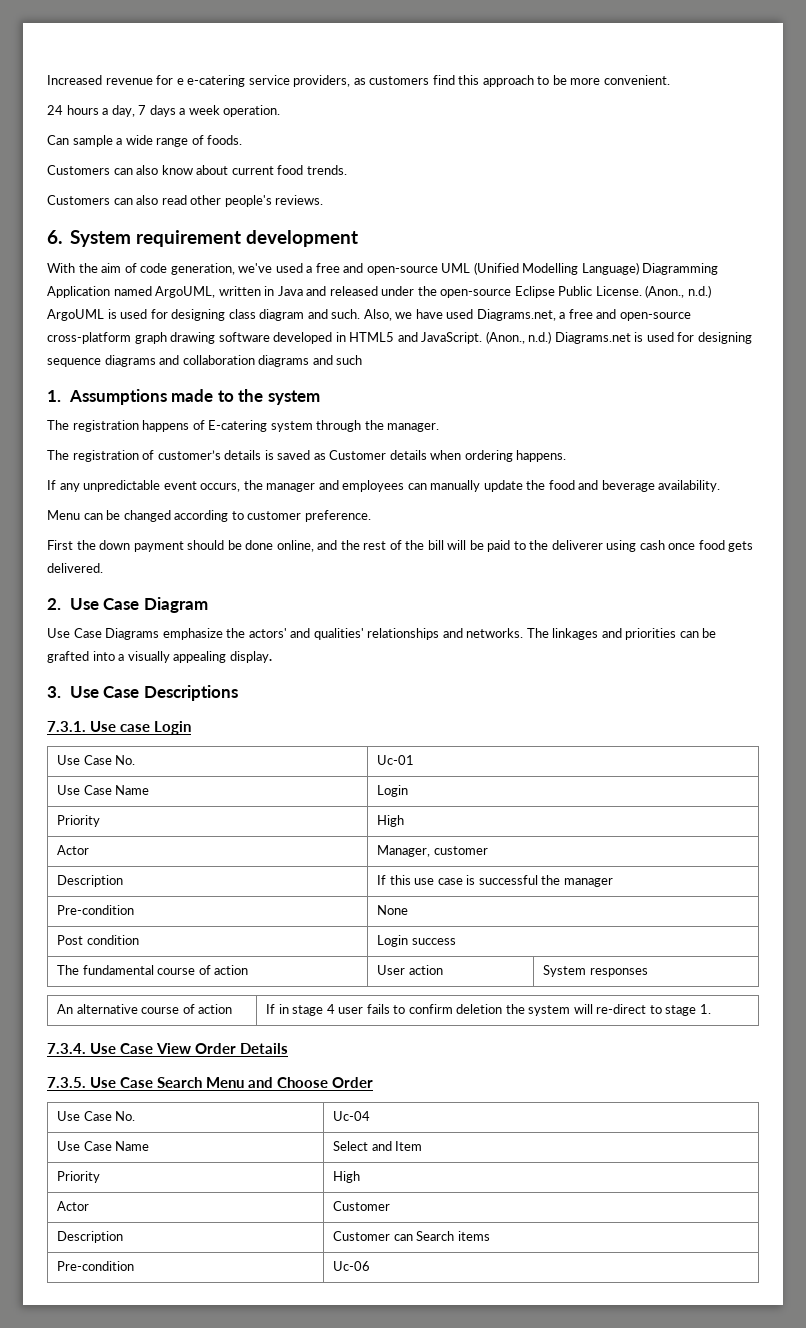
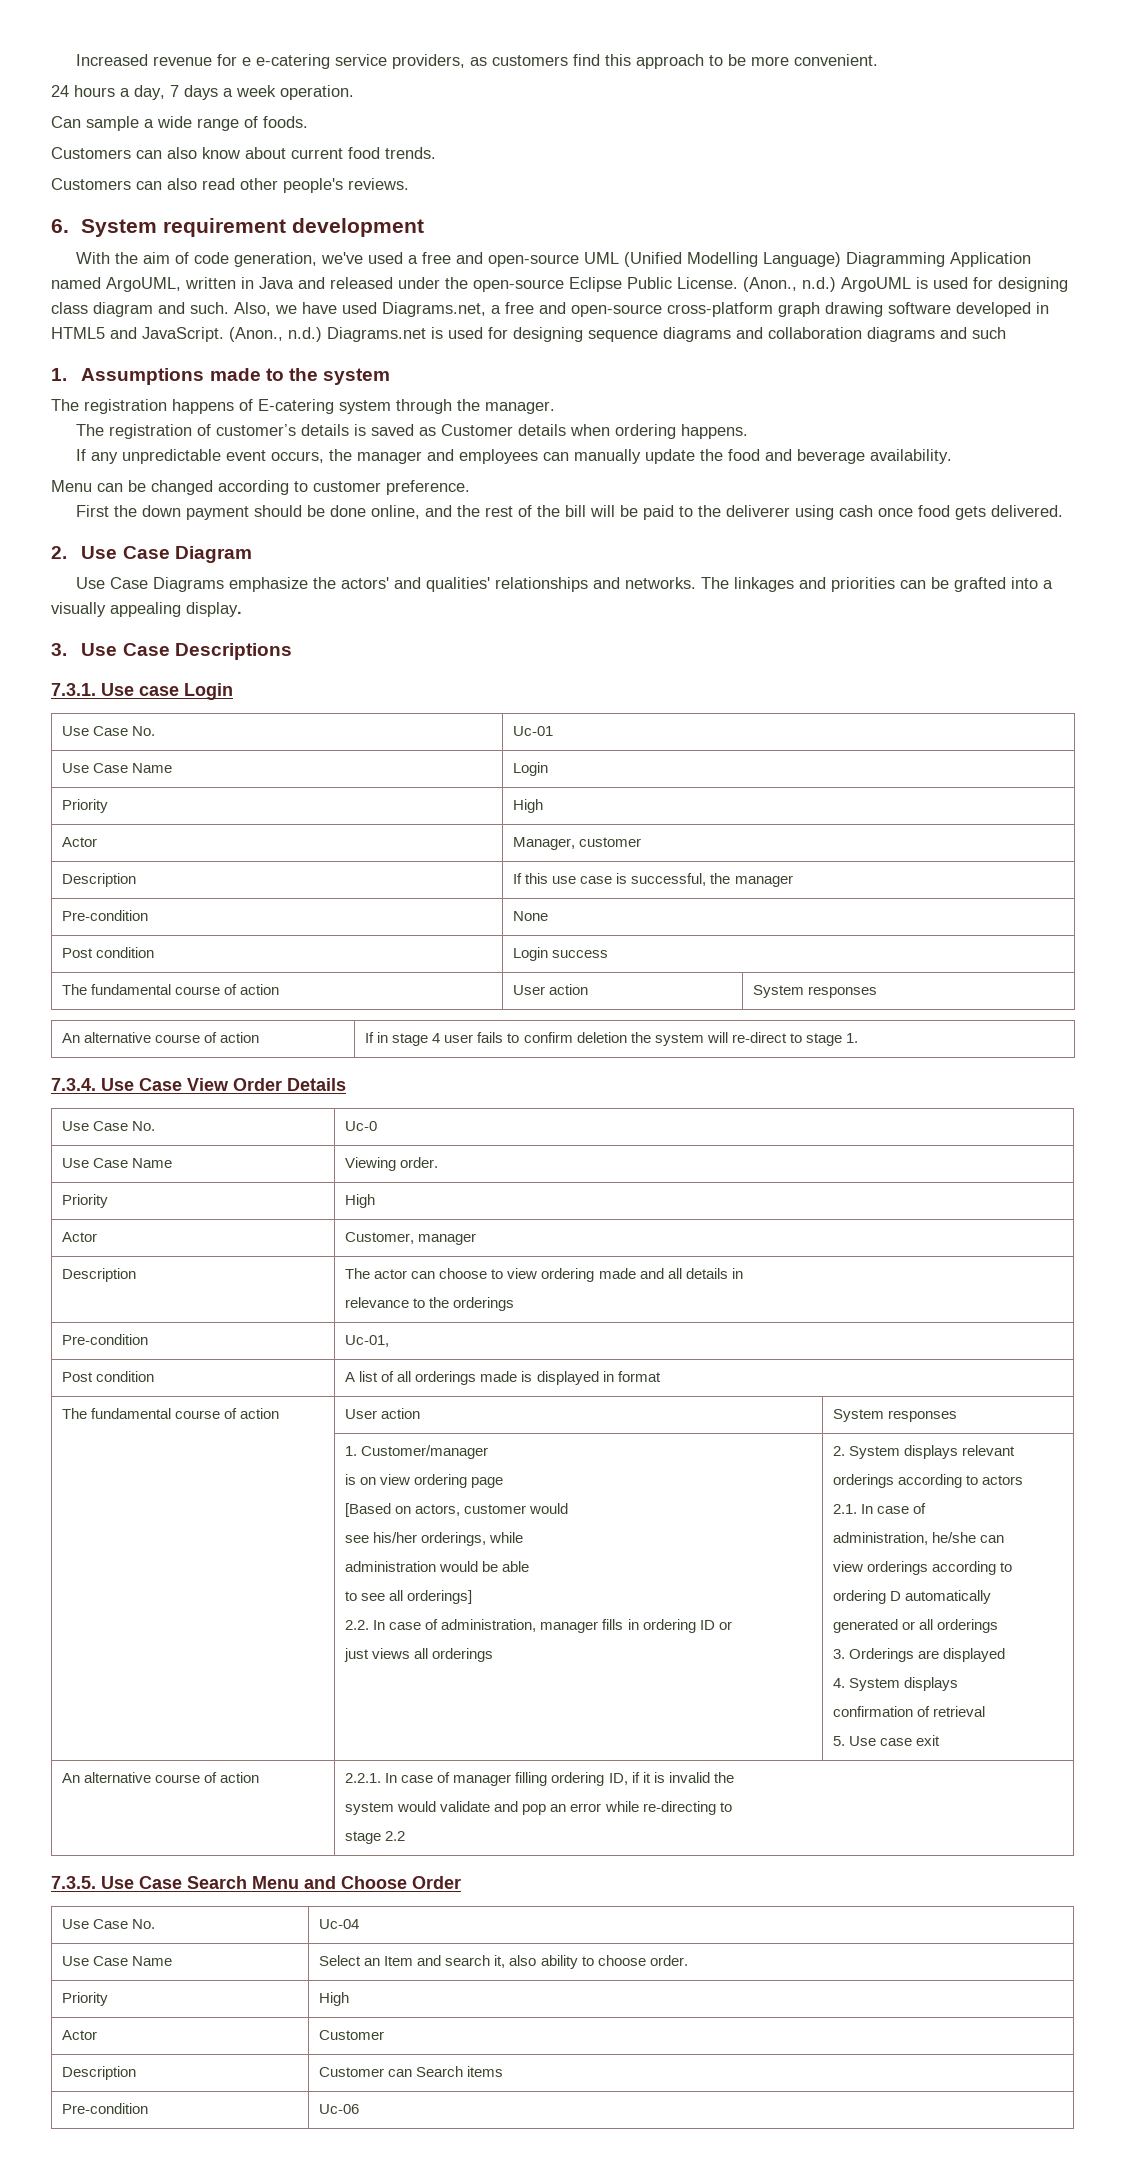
[478,875,538,885] successful -> [631,873,707,886] successful,
(288, 1048) none -> [62,1121,156,1131] [345,1121,378,1131] [62,1158,173,1168] [345,1157,439,1171] [62,1194,109,1208] [345,1194,376,1208] [62,1232,98,1242] [345,1232,477,1245] [62,1268,137,1282] [345,1268,743,1282] [345,1297,515,1311] [62,1334,149,1345] [345,1335,390,1347] [62,1371,155,1382] [345,1371,661,1385] [62,1408,280,1419] [345,1408,421,1419] [833,1409,958,1422] [345,1445,489,1459] [345,1474,504,1488] [345,1503,569,1517] [345,1532,524,1546] [345,1561,530,1572] [345,1590,473,1604] [345,1619,732,1633] [344,1648,494,1662] [833,1445,1016,1459] [833,1474,1024,1488] [833,1503,927,1514] [833,1532,1005,1545] [833,1561,1013,1575] [833,1590,992,1604] [833,1619,999,1633] [833,1648,1006,1662] [833,1677,959,1691] [833,1706,986,1717] [833,1735,941,1746] [62,1772,260,1783] [345,1772,734,1786] [345,1801,732,1815] [345,1831,406,1844] // Use Case No. | Uc-0 // Use Case Name | Viewing order. // Priority | High // Actor | Customer, manager // Description | The actor can choose to view ordering made and all details in // relevance to the orderings // Pre-condition | Uc-01, // Post condition | A list of all orderings made is displayed in format // The fundamental course of action | User action | System responses // | 1. Customer/manager // is on view ordering page // [Based on actors, customer would // see his/her orderings, while // administration would be able // to see all orderings] // 2.2. In case of administration, manager fills in ordering ID or // just views all orderings | 2. System displays relevant // orderings according to actors // 2.1. In case of // administration, he/she can // view orderings according to // ordering D automatically // generated or all orderings // 3. Orderings are displayed // 4. System displays // confirmation of retrieval // 5. Use case exit // An alternative course of action | 2.2.1. In case of manager filling ordering ID, if it is invalid the // system would validate and pop an error while re-directing to // stage 2.2
[371,1141,423,1151] and Item -> [364,1955,688,1969] an Item and search it, also ability to choose order.

